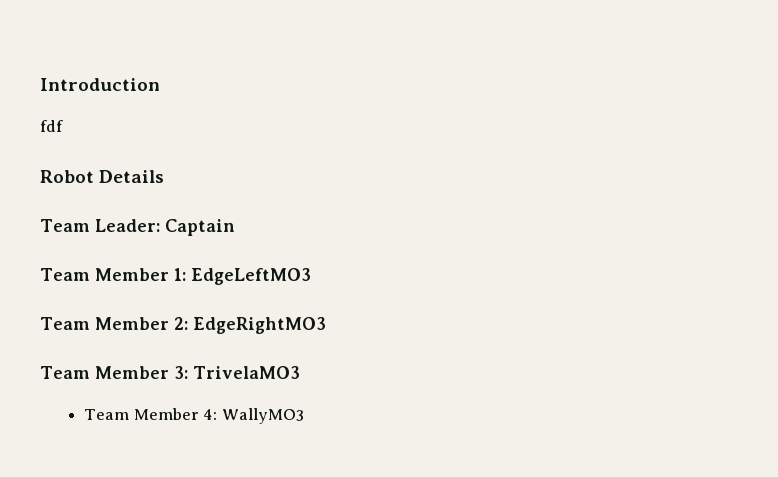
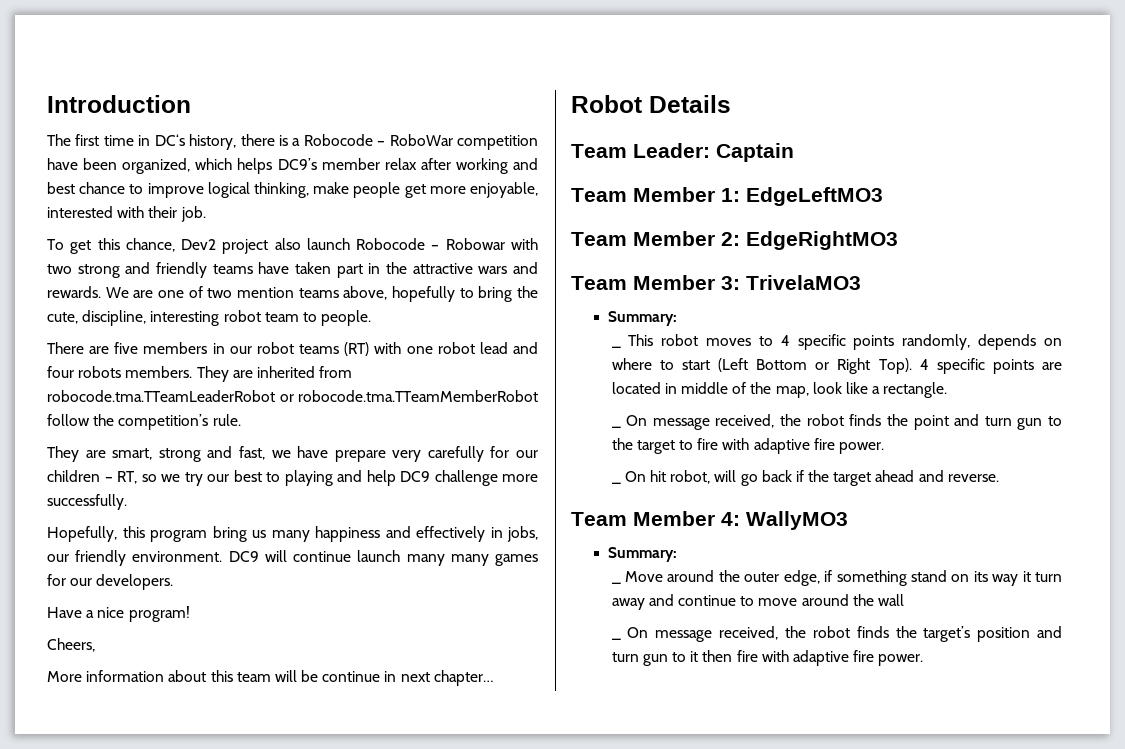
[40,120,63,132] fdf -> [47,134,538,150] [47,158,538,174] [47,182,538,198] [47,206,206,222] [47,238,538,254] [47,262,539,278] [47,286,538,302] [47,310,372,326] [47,342,538,356] [47,366,353,382] [47,390,538,402] [47,414,241,430] [47,446,538,462] [47,470,538,486] [47,494,127,510] [47,526,538,542] [47,550,538,566] [47,574,174,590] [47,606,190,622] [47,638,95,652] [47,670,493,686] The first time in DC‘s history, there is a Robocode – RoboWar competition have been organized, which helps DC9’s member relax after working and best chance to improve logical thinking, make people get more enjoyable, interested with their job. // To get this chance, Dev2 project also launch Robocode – Robowar with two strong and friendly teams have taken part in the attractive wars and rewards. We are one of two mention teams above, hopefully to bring the cute, discipline, interesting robot team to people. // There are five members in our robot teams (RT) with one robot lead and four robots members. They are inherited from robocode.tma.TTeamLeaderRobot or robocode.tma.TTeamMemberRobot follow the competition’s rule. // They are smart, strong and fast, we have prepare very carefully for our children – RT, so we try our best to playing and help DC9 challenge more successfully. // Hopefully, this program bring us many happiness and effectively in jobs, our friendly environment. DC9 will continue launch many many games for our developers. // Have a nice program! // Cheers, // More information about this team will be continue in next chapter…
[84,408,304,424] Team Member 4: WallyMO3 -> [608,311,678,326] [611,346,621,348] [628,334,1062,350] [611,358,1062,374] [611,382,948,398] [611,426,621,428] [626,414,1062,430] [611,438,884,454] [611,482,621,484] [624,470,999,486] [571,511,848,530] [608,547,678,562] [611,582,621,584] [625,570,1062,586] [611,594,904,610] [611,638,621,640] [627,626,1062,642] [611,650,924,666] Summary: // _ This robot moves to 4 specific points randomly, depends on where to start (Left Bottom or Right Top). 4 specific points are located in middle of the map, look like a rectangle. // _ On message received, the robot finds the point and turn gun to the target to fire with adaptive fire power. // _ On hit robot, will go back if the target ahead and reverse. // Team Member 4: WallyMO3 // Summary: // _ Move around the outer edge, if something stand on its way it turn away and continue to move around the wall // _ On message received, the robot finds the target’s position and turn gun to it then fire with adaptive fire power.

